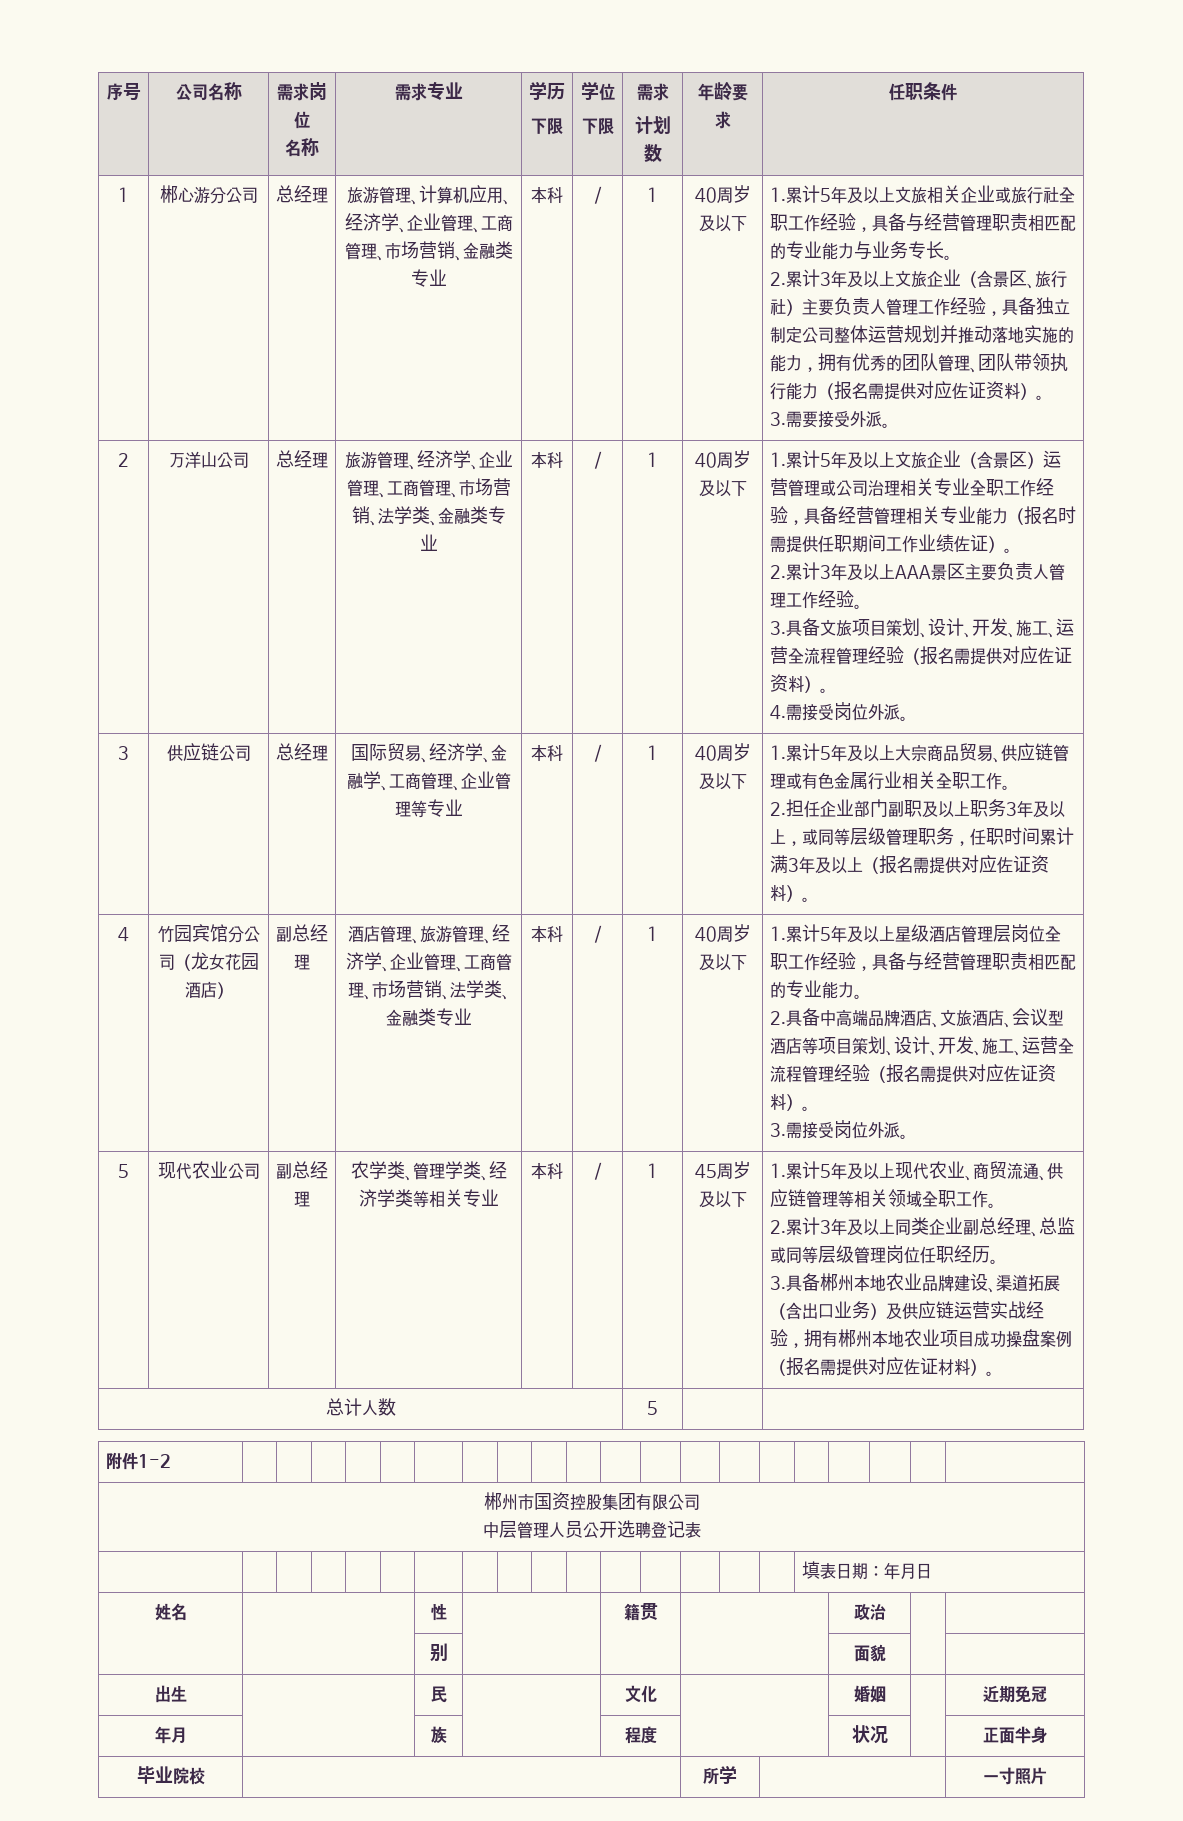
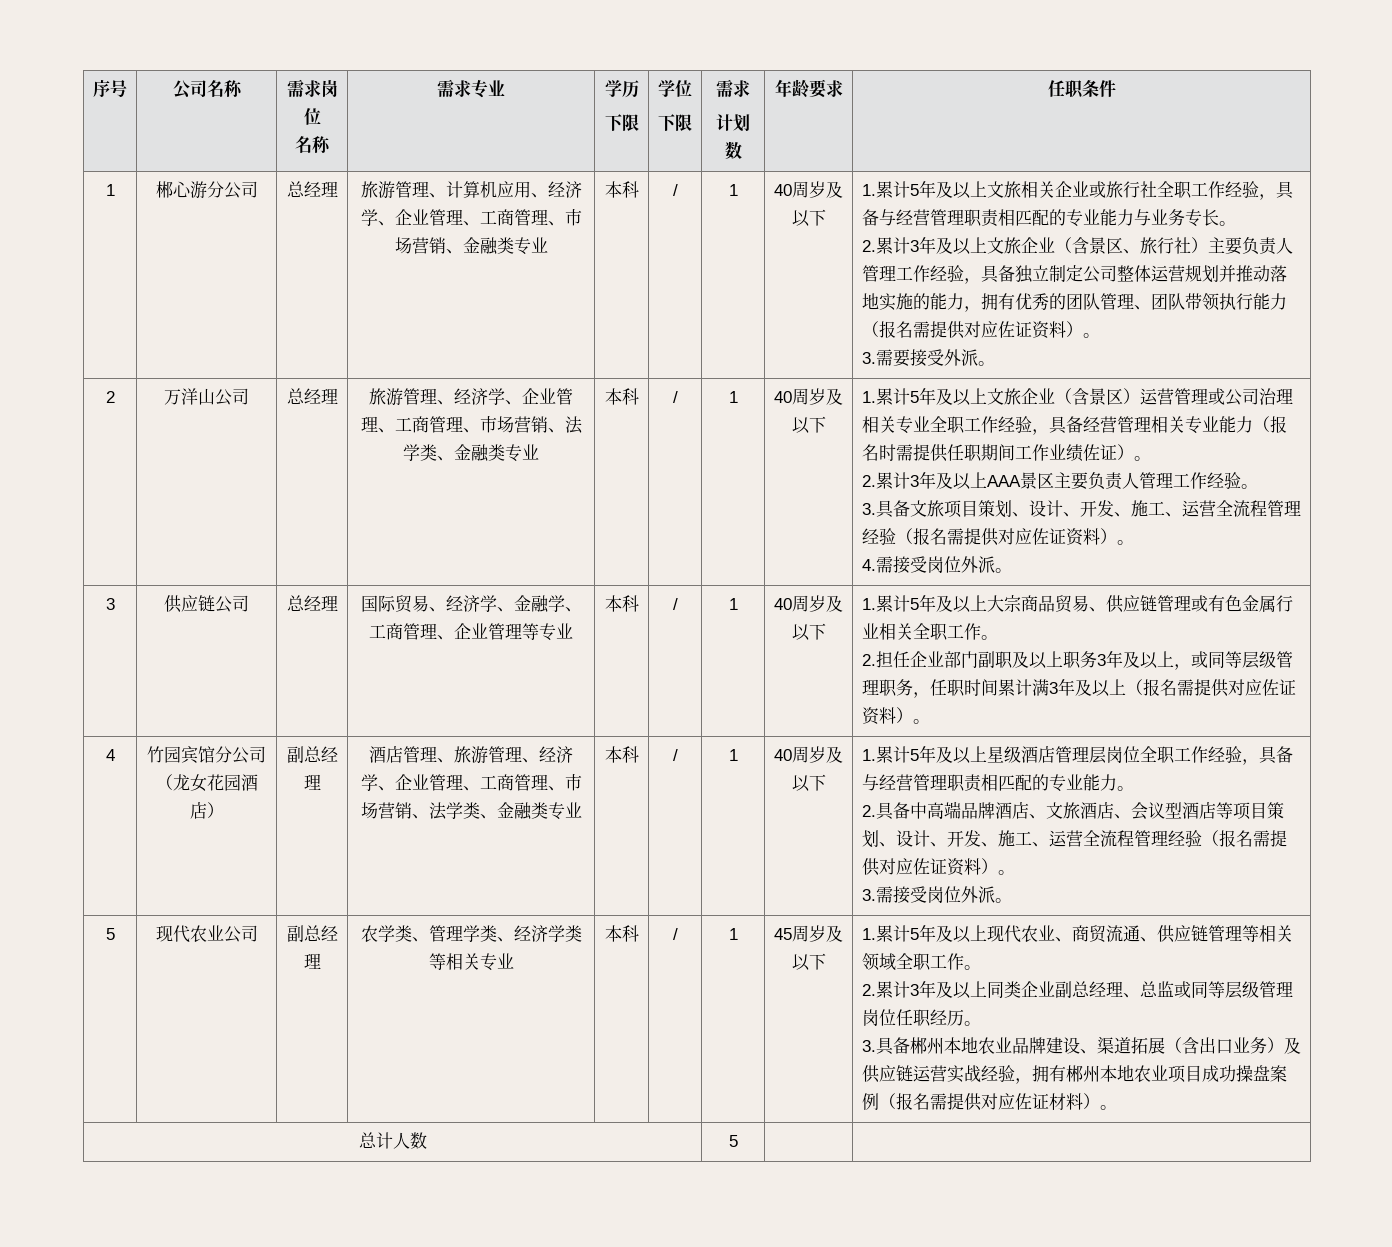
[105,1452,171,1470] [483,1492,700,1511] [482,1520,701,1539] [801,1561,932,1580] [154,1603,187,1621] [430,1604,447,1621] [623,1603,658,1621] [853,1603,886,1621] [429,1643,448,1662] [853,1644,886,1662] [154,1685,187,1703] [430,1686,447,1703] [624,1685,657,1703] [853,1685,886,1703] [983,1685,1047,1703] [154,1726,187,1744] [430,1726,447,1744] [624,1726,657,1744] [851,1725,888,1744] [983,1726,1047,1744] [136,1766,205,1785] [703,1765,737,1785] [983,1767,1047,1785] // 附件1-2 | | | | | | | | | | | | | | | | | | | | // 郴州市国资控股集团有限公司 // 中层管理人员公开选聘登记表 // | | | | | | | | | | | | | | | | 填表日期：年月日 // 姓名 | | 性 | | 籍贯 | | 政治 | | // | | 别 | | | | 面貌 | | // 出生 | | 民 | | 文化 | | 婚姻 | | 近期免冠 // 年月 | | 族 | | 程度 | | 状况 | | 正面半身 // 毕业院校 | | 所学 | | 一寸照片 -> (738, 1141) none

